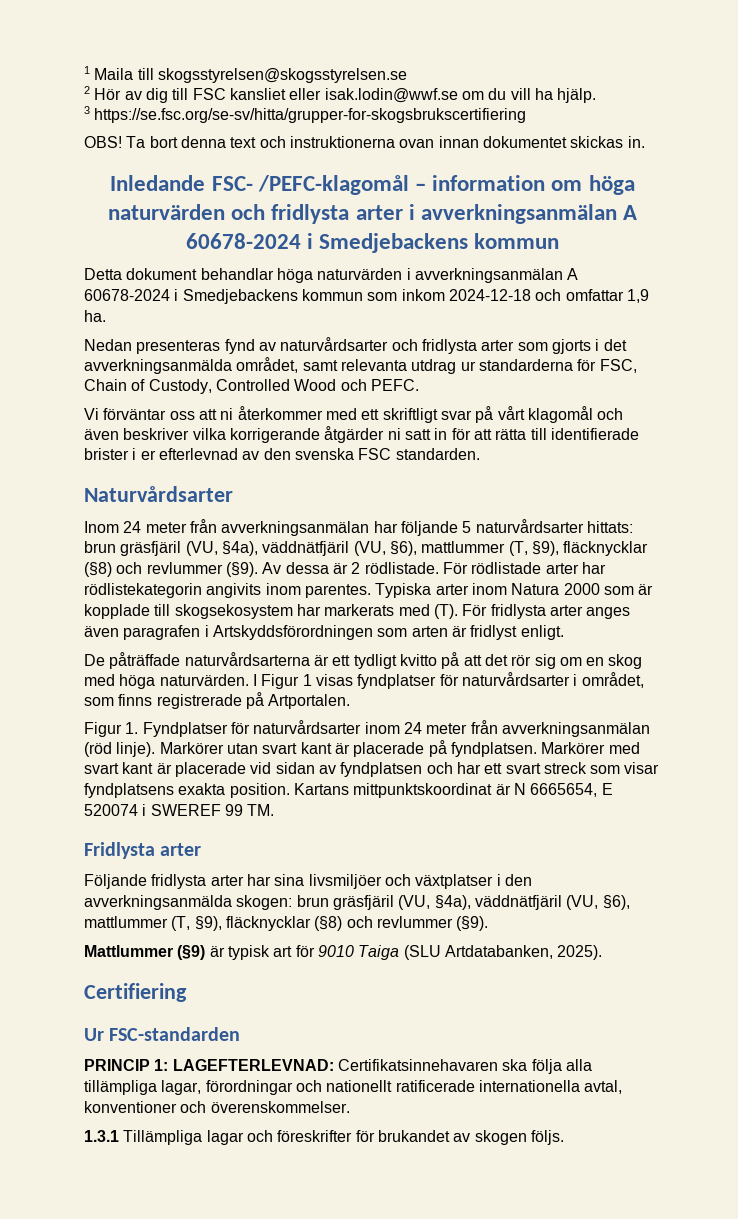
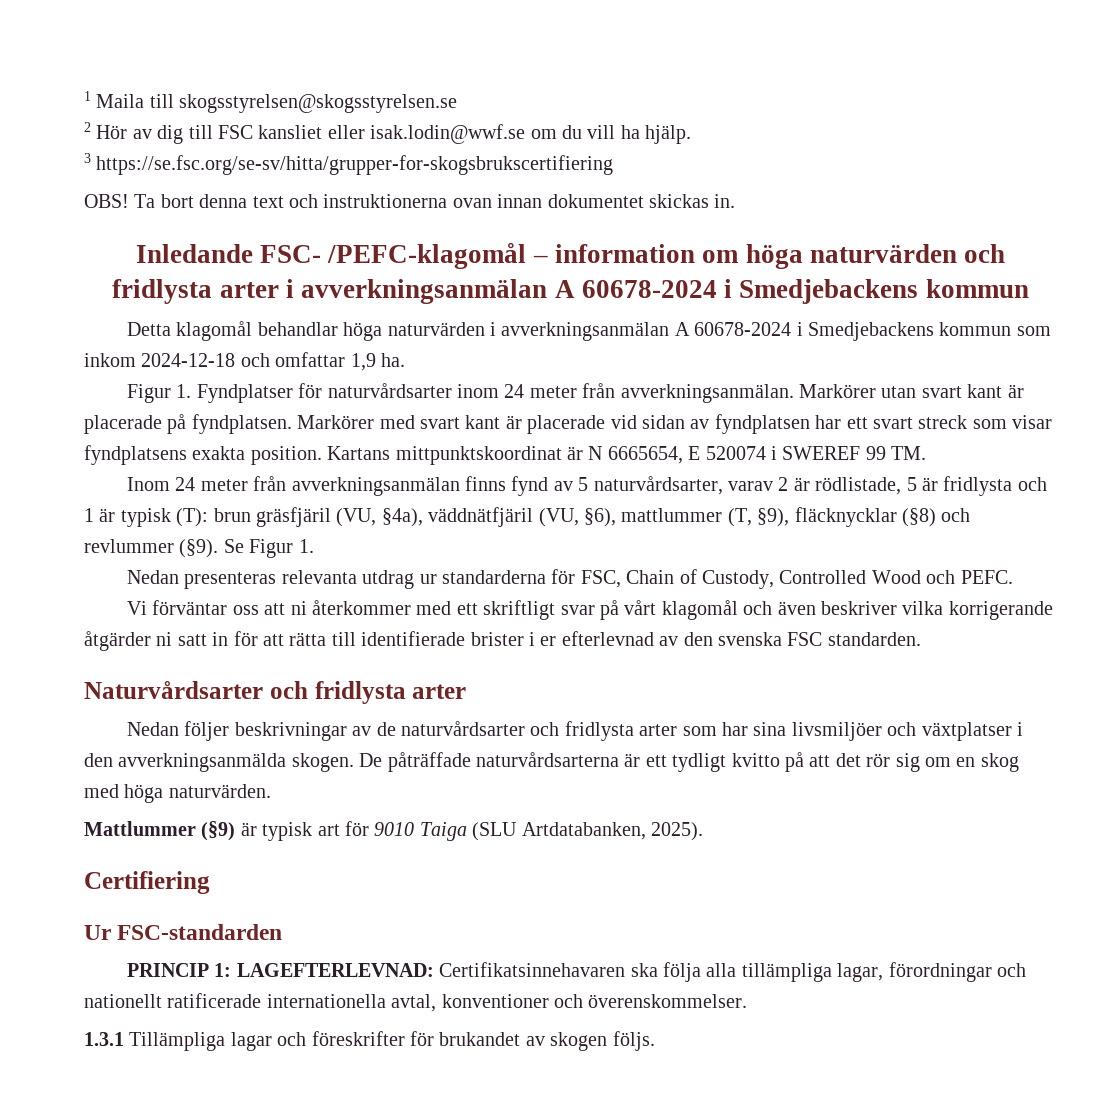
[126,268,198,280] dokument -> [176,321,253,341] klagomål
[84,337,627,354] [84,357,338,374] Nedan presenteras fynd av naturvårdsarter och fridlysta arter som gjorts i det avverkningsanmälda området, samt -> [127,383,1024,403] [84,414,1053,434] [84,445,927,465] [127,476,1047,496] [84,507,971,527] [84,539,314,558] [127,570,277,589] Figur 1. Fyndplatser för naturvårdsarter inom 24 meter från avverkningsanmälan. Markörer utan svart kant är placerade på fyndplatsen. Markörer med svart kant är placerade vid sidan av fyndplatsen har ett svart streck som visar fyndplatsens exakta position. Kartans mittpunktskoordinat är N 6665654, E 520074 i SWEREF 99 TM. // Inom 24 meter från avverkningsanmälan finns fynd av 5 naturvårdsarter, varav 2 är rödlistade, 5 är fridlysta och 1 är typisk (T): brun gräsfjäril (VU, §4a), väddnätfjäril (VU, §6), mattlummer (T, §9), fläcknycklar (§8) och revlummer (§9). Se Figur 1. // Nedan presenteras
[84,519,633,536] [84,541,649,556] [84,562,606,577] [84,583,654,598] [84,604,631,619] [84,625,564,640] // Inom 24 meter från avverkningsanmälan har följande 5 naturvårdsarter hittats: brun gräsfjäril (VU, §4a), väddnätfjäril (VU, §6), mattlummer (T, §9), fläcknycklar (§8) och revlummer (§9). Av dessa är 2 rödlistade. För rödlistade arter har rödlistekategorin angivits inom parentes. Typiska arter inom Natura 2000 som är kopplade till skogsekosystem har markerats med (T). För fridlysta arter anges även paragrafen i Artskyddsförordningen som arten är fridlyst enligt. // -> [269,681,467,704] [127,721,1024,741] [84,753,354,772] och fridlysta arter // Nedan följer beskrivningar av de naturvårdsarter och fridlysta arter som har sina livsmiljöer och växtplatser i den avverkningsanmälda skogen.
[252,672,644,689] [84,692,351,709] [84,720,650,737] [84,740,640,757] [84,762,660,777] [84,783,613,798] [84,804,275,816] [84,842,202,859] [84,874,532,889] [84,895,630,910] [84,916,489,931] I Figur 1 visas fyndplatser för naturvårdsarter i området, som finns registrerade på Artportalen. // Figur 1. Fyndplatser för naturvårdsarter inom 24 meter från avverkningsanmälan (röd linje). Markörer utan svart kant är placerade på fyndplatsen. Markörer med svart kant är placerade vid sidan av fyndplatsen och har ett svart streck som visar fyndplatsens exakta position. Kartans mittpunktskoordinat är N 6665654, E 520074 i SWEREF 99 TM. // Fridlysta arter // Följande fridlysta arter har sina livsmiljöer och växtplatser i den avverkningsanmälda skogen: brun gräsfjäril (VU, §4a), väddnätfjäril (VU, §6), mattlummer (T, §9), fläcknycklar (§8) och revlummer (§9). -> (271, 791) none

